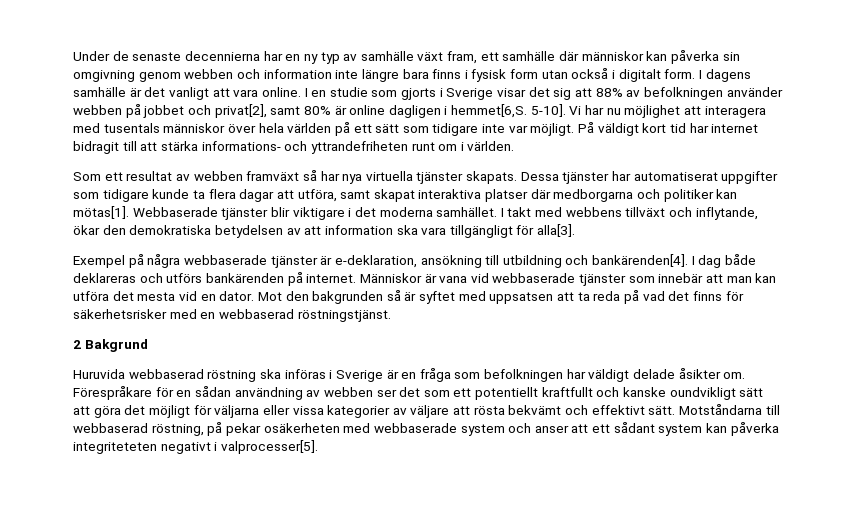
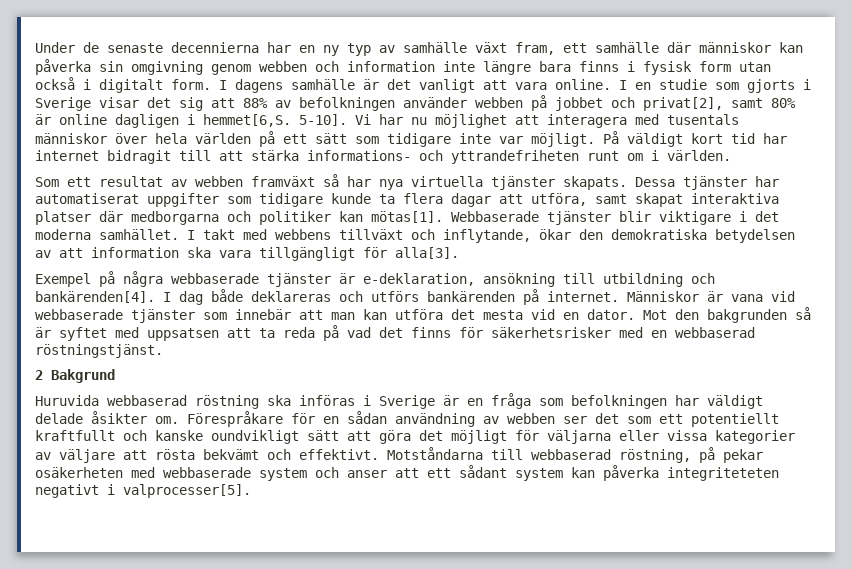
[591,405,676,415] effektivt sätt. -> [299,449,379,460] effektivt.

